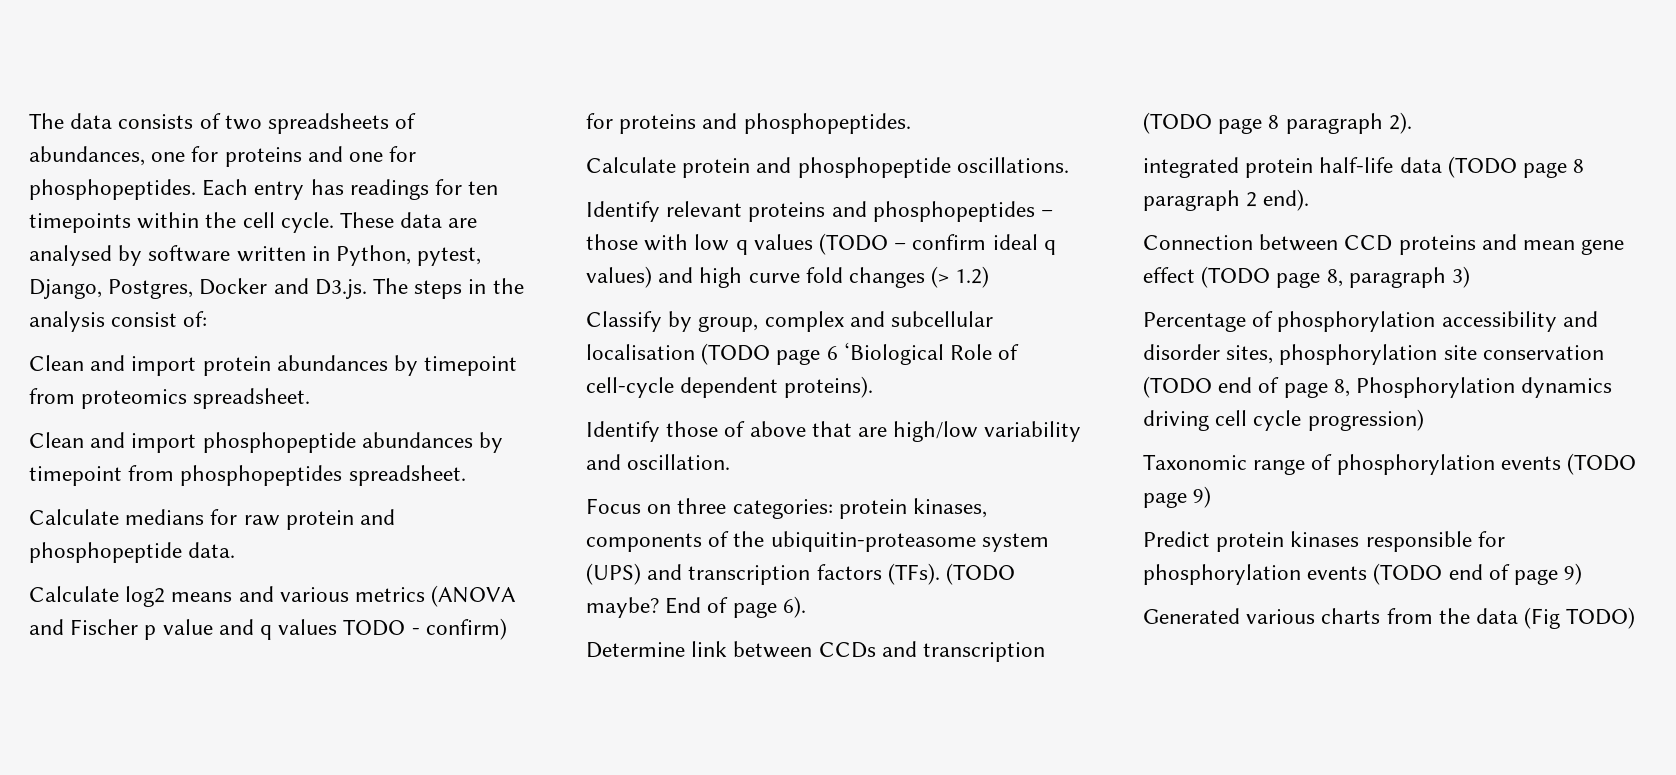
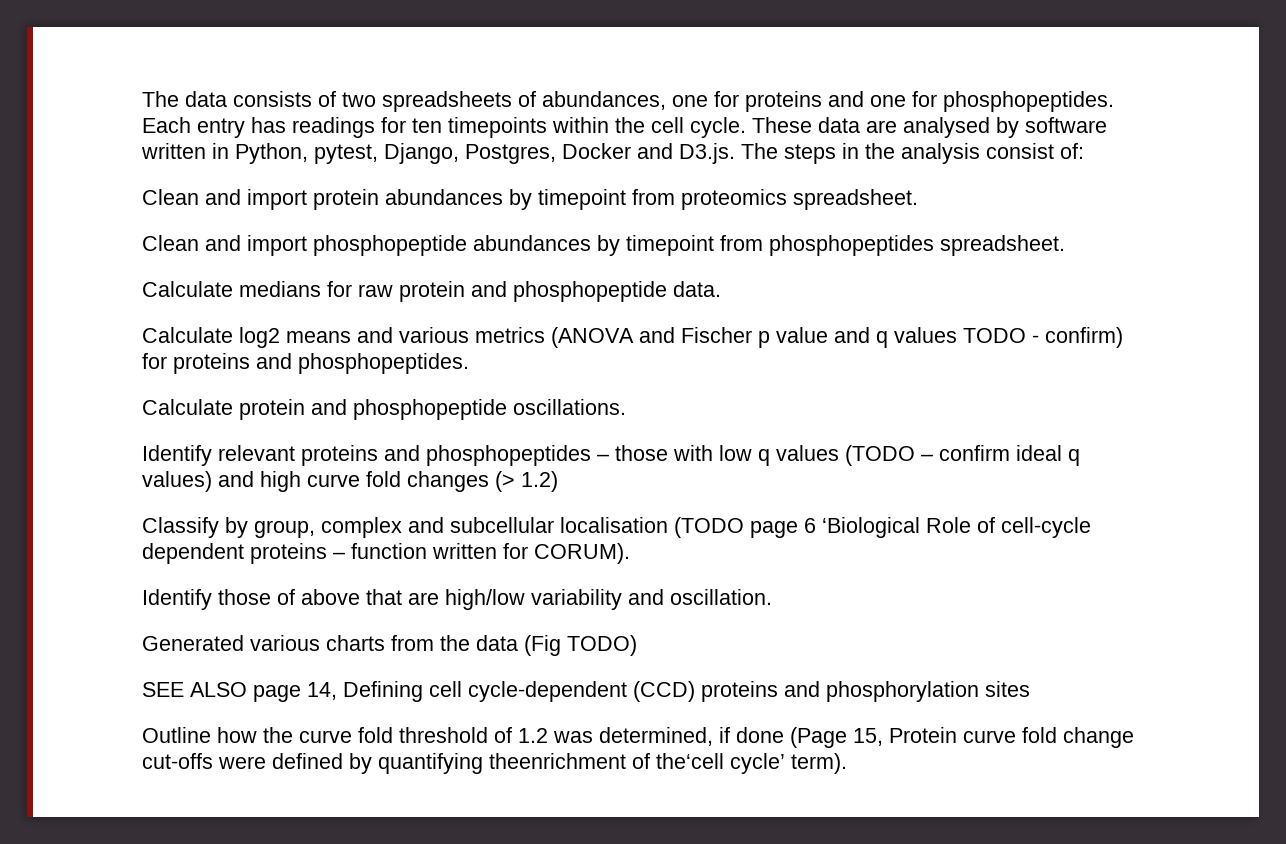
[784,376,874,398] proteins). -> [250,543,630,564] proteins – function written for CORUM).
[586,498,988,519] [586,531,1049,552] [586,563,1016,585] [586,596,806,618] [586,641,1046,662] [1143,112,1412,134] [1143,156,1585,178] [1143,189,1310,211] [1143,234,1625,255] [1143,266,1471,288] [1143,311,1598,332] [1143,344,1604,365] [1143,376,1613,398] [1143,409,1424,431] [1143,453,1637,475] [1143,486,1212,508] [1143,531,1505,552] [1143,563,1583,585] // Focus on three categories: protein kinases, components of the ubiquitin-proteasome system (UPS) and transcription factors (TFs). (TODO maybe? End of page 6). // Determine link between CCDs and transcription (TODO page 8 paragraph 2). // integrated protein half-life data (TODO page 8 paragraph 2 end). // Connection between CCD proteins and mean gene effect (TODO page 8, paragraph 3) // Percentage of phosphorylation accessibility and disorder sites, phosphorylation site conservation (TODO end of page 8, Phosphorylation dynamics driving cell cycle progression) // Taxonomic range of phosphorylation events (TODO page 9) // Predict protein kinases responsible for phosphorylation events (TODO end of page 9) -> (772, 597) none
(1636, 618) none -> [142,681,1030,702] [142,727,1134,748] [142,753,847,774] // SEE ALSO page 14, Defining cell cycle-dependent (CCD) proteins and phosphorylation sites // Outline how the curve fold threshold of 1.2 was determined, if done (Page 15, Protein curve fold change cut-offs were defined by quantifying theenrichment of the‘cell cycle’ term).

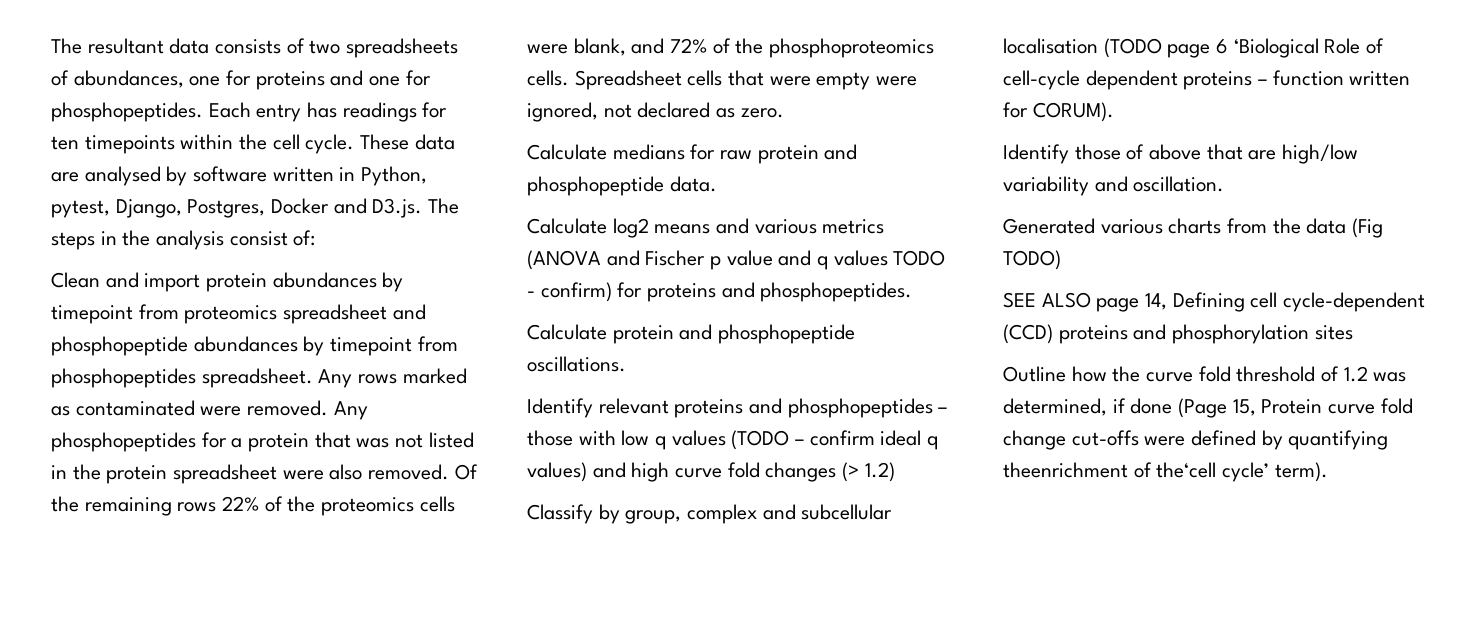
[142,91,179,107] The -> [51,38,164,54] The resultant
[793,189,918,210] [142,235,307,256] spreadsheet. // Clean and import -> [283,304,426,324] spreadsheet and
(1065, 245) none -> [318,368,467,388] [51,400,368,420] [51,432,474,452] [51,464,478,484] [51,496,455,516] [527,38,935,58] [527,70,918,90] [527,102,784,122] Any rows marked as contaminated were removed. Any phosphopeptides for a protein that was not listed in the protein spreadsheet were also removed. Of the remaining rows 22% of the proteomics cells were blank, and 72% of the phosphoproteomics cells. Spreadsheet cells that were empty were ignored, not declared as zero.

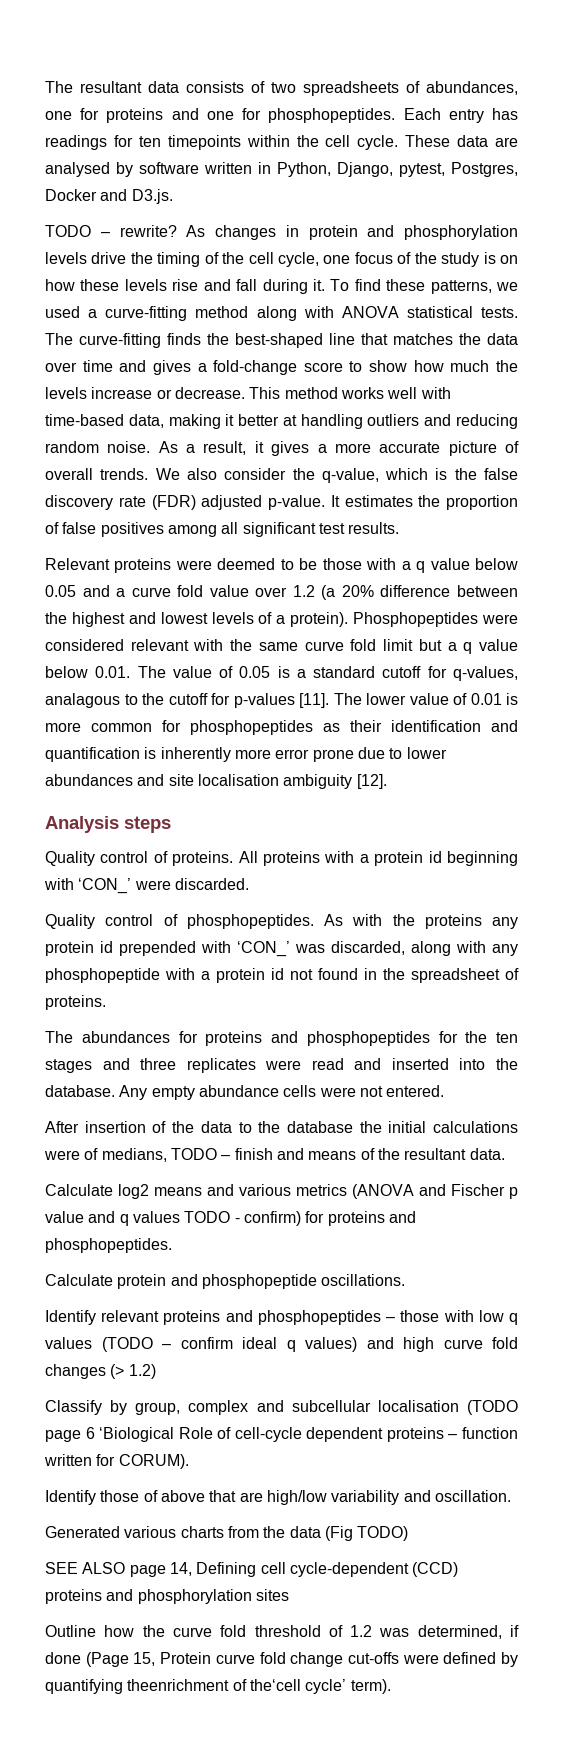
[51,199,182,218] pytest, Django, -> [337,162,445,177] Django, pytest,
[428,198,460,214] [51,230,316,250] [51,272,404,292] [51,304,426,324] [51,336,458,356] [51,368,467,388] [51,400,368,420] [51,432,474,452] [51,464,478,484] [51,496,455,516] [527,38,935,58] [527,70,918,90] [527,102,784,122] [527,144,858,164] [527,176,664,196] The steps in the analysis consist of: // Clean and import protein abundances by timepoint from proteomics spreadsheet and phosphopeptide abundances by timepoint from phosphopeptides spreadsheet. Any rows marked as contaminated were removed. Any phosphopeptides for a protein that was not listed in the protein spreadsheet were also removed. Of the remaining rows 22% of the proteomics cells were blank, and 72% of the phosphoproteomics cells. Spreadsheet cells that were empty were ignored, not declared as zero. // Calculate medians for raw protein and phosphopeptide -> [45,225,518,240] [45,252,518,267] [45,279,519,294] [45,306,518,321] [45,333,518,348] [45,360,518,375] [45,387,451,399] [45,414,518,429] [45,441,520,456] [45,468,519,483] [45,495,518,510] [45,522,400,537] [45,558,518,573] [45,585,519,600] [45,612,518,627] [45,639,519,654] [45,666,518,681] [45,693,518,708] [45,720,518,735] [45,747,447,762] [45,774,387,789] [45,816,171,833] [45,851,518,866] [44,878,249,894] [45,914,518,929] [45,941,518,957] [45,968,519,983] [45,995,106,1010] [45,1031,518,1046] [45,1058,518,1073] [45,1085,445,1100] [45,1121,518,1133] [44,1148,467,1162] // TODO – rewrite? As changes in protein and phosphorylation levels drive the timing of the cell cycle, one focus of the study is on how these levels rise and fall during it. To find these patterns, we used a curve-fitting method along with ANOVA statistical tests. The curve-fitting finds the best-shaped line that matches the data over time and gives a fold-change score to show how much the levels increase or decrease. This method works well with time-based data, making it better at handling outliers and reducing random noise. As a result, it gives a more accurate picture of overall trends. We also consider the q-value, which is the false discovery rate (FDR) adjusted p-value. It estimates the proportion of false positives among all significant test results. // Relevant proteins were deemed to be those with a q value below 0.05 and a curve fold value over 1.2 (a 20% difference between the highest and lowest levels of a protein). Phosphopeptides were considered relevant with the same curve fold limit but a q value below 0.01. The value of 0.05 is a standard cutoff for q-values, analagous to the cutoff for p-values [11]. The lower value of 0.01 is more common for phosphopeptides as their identification and quantification is inherently more error prone due to lower abundances and site localisation ambiguity [12]. // Analysis steps // Quality control of proteins. All proteins with a protein id beginning with ‘CON_’ were discarded. // Quality control of phosphopeptides. As with the proteins any protein id prepended with ‘CON_’ was discarded, along with any phosphopeptide with a protein id not found in the spreadsheet of proteins. // The abundances for proteins and phosphopeptides for the ten stages and three replicates were read and inserted into the database. Any empty abundance cells were not entered. // After insertion of the data to the database the initial calculations were of medians, TODO – finish and means of the resultant

